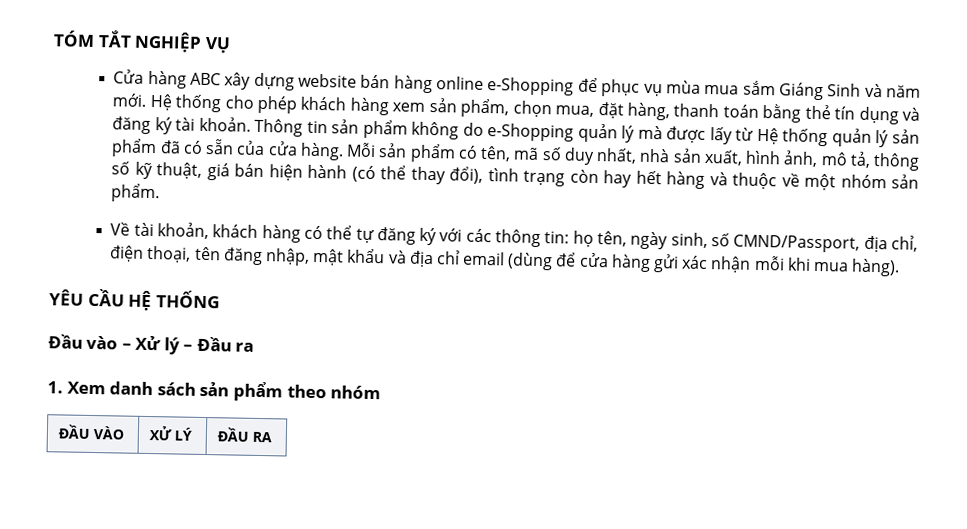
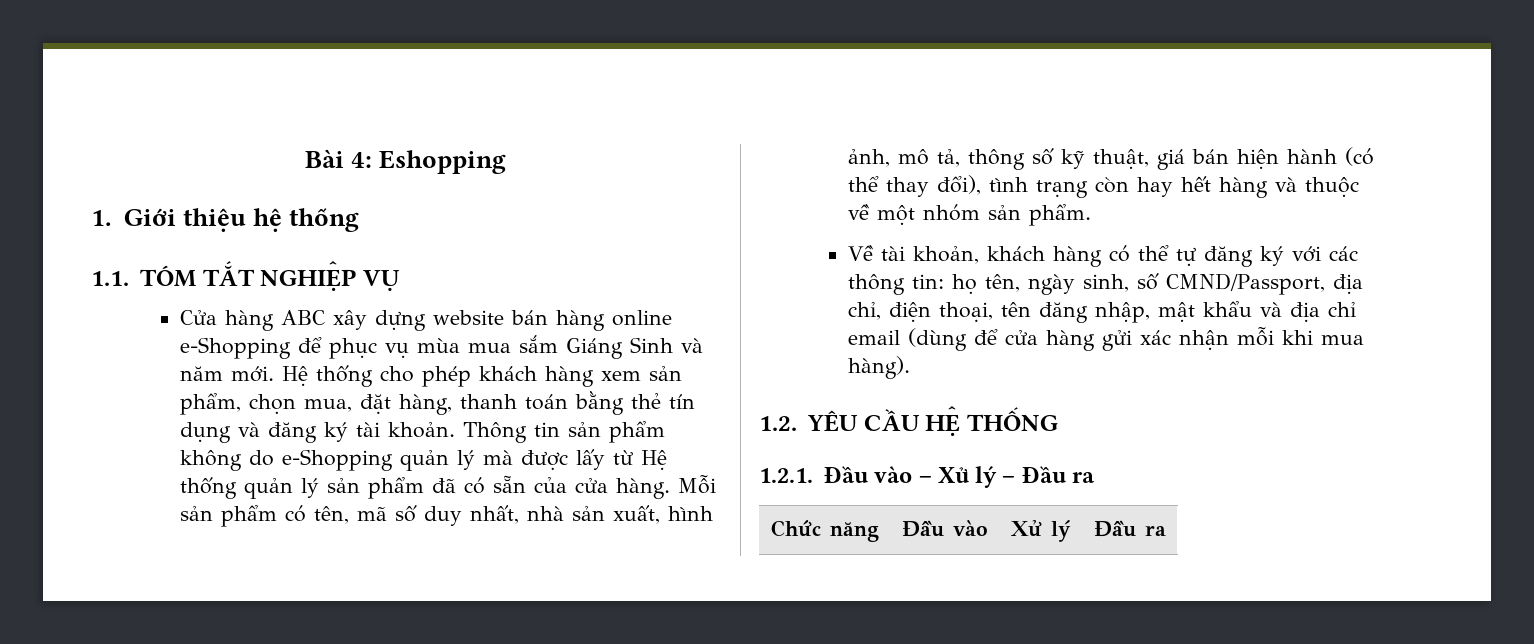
(53, 38) none -> [304,149,507,174] [91,208,360,232] [91,271,129,286] Bài 4: Eshopping // 1. Giới thiệu hệ thống // 1.1.
(901, 267) none -> [759,416,797,431] 1.2.
(220, 299) none -> [759,468,813,483] 1.2.1.
[47,381,382,402] [58,424,126,440] [149,426,194,441] [217,427,273,443] // 1. Xem danh sách sản phẩm theo nhóm // ĐẦU VÀO | XỬ LÝ | ĐẦU RA -> [771,520,879,542] [902,520,988,537] [1011,520,1071,542] [1093,520,1166,537] // Chức năng | Đầu vào | Xử lý | Đầu ra

